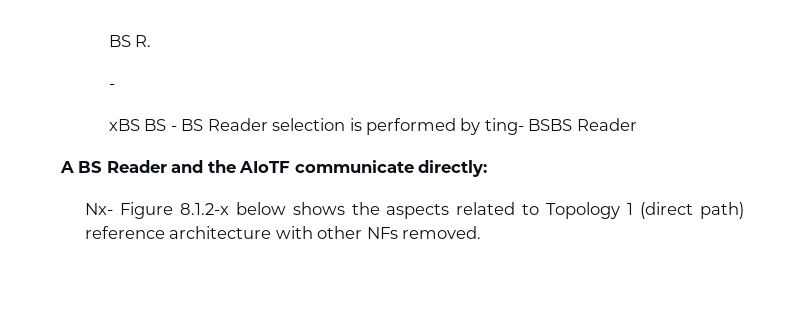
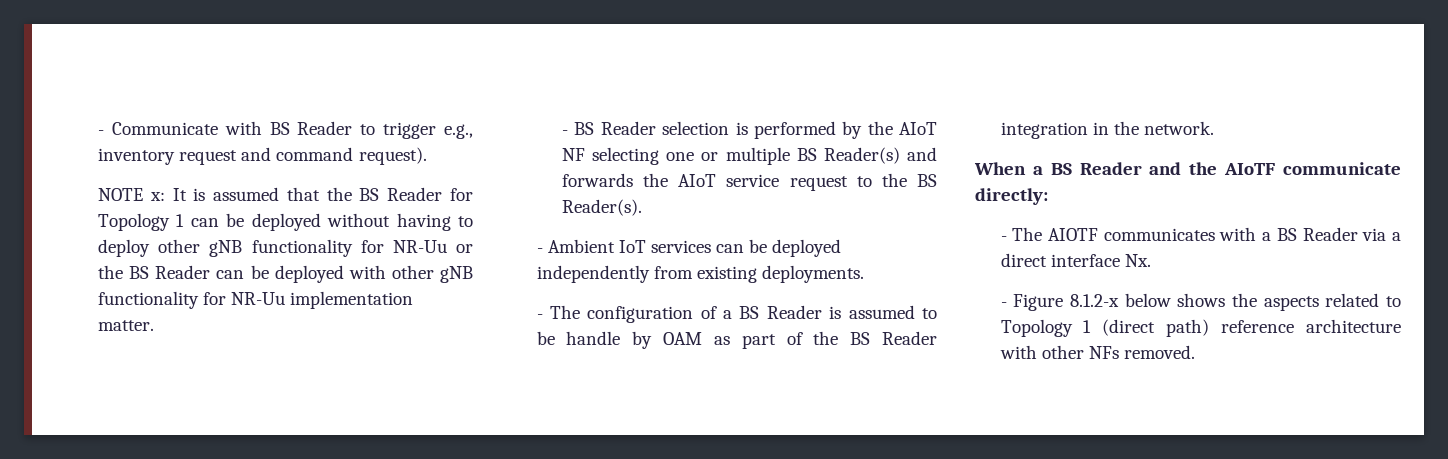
[108,35,152,47] [108,84,115,89] [108,119,167,131] BS R. // - // xBS BS -> [98,121,473,139] [98,147,427,165] [98,187,474,201] [98,213,474,231] [98,239,473,257] [98,265,473,283] [98,291,414,309] [98,320,155,331] - Communicate with BS Reader to trigger e.g., inventory request and command request). // NOTE x: It is assumed that the BS Reader for Topology 1 can be deployed without having to deploy other gNB functionality for NR-Uu or the BS Reader can be deployed with other gNB functionality for NR-Uu implementation matter. //
[484,118,637,135] [60,161,74,173] ting- BSBS Reader // A -> [867,121,937,135] [562,147,938,165] [562,173,937,191] [562,199,643,216] [536,239,842,257] [536,265,864,283] [536,305,937,323] [536,331,938,349] [1000,121,1214,139] [974,162,1043,175] the AIoT NF selecting one or multiple BS Reader(s) and forwards the AIoT service request to the BS Reader(s). // - Ambient IoT services can be deployed independently from existing deployments. // - The configuration of a BS Reader is assumed to be handle by OAM as part of the BS Reader integration in the network. // When a
[84,203,113,215] Nx- -> [1000,227,1401,241] [1000,253,1151,267] [1000,302,1007,307] - The AIOTF communicates with a BS Reader via a direct interface Nx. // -

